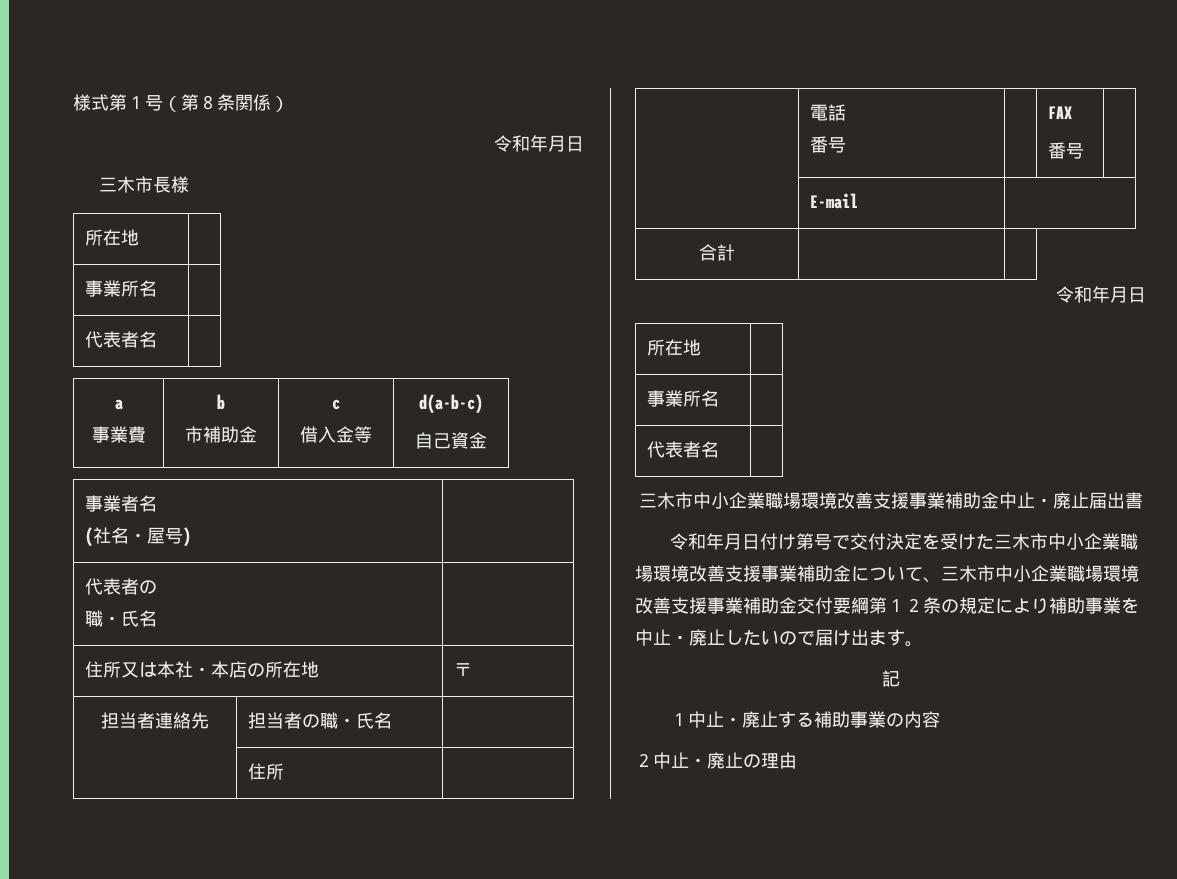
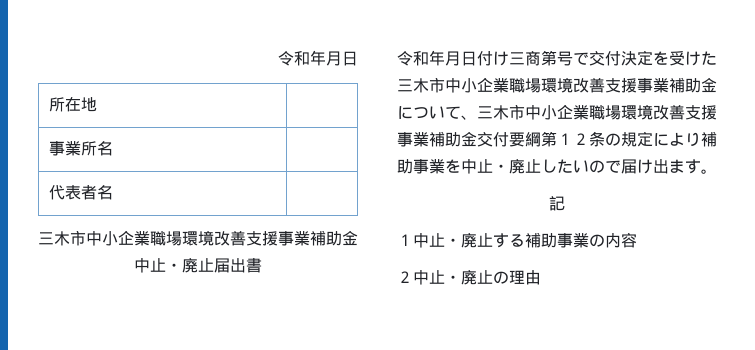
[73,94,289,112] [494,135,584,152] [99,176,190,193] [84,229,139,246] [84,280,157,297] [84,331,157,348] [114,399,123,410] [91,426,146,443] [217,394,225,410] [185,426,257,443] [332,399,340,410] [300,426,372,443] [419,394,483,414] [415,432,487,449] [84,495,157,512] [84,527,191,547] [84,578,157,595] [84,610,157,627] [84,661,319,678] [453,663,472,676] [101,712,209,729] [247,712,392,729] [247,763,284,780] [809,104,846,121] [809,136,846,153] [1047,106,1072,119] [1047,142,1084,159] [809,193,858,209] [699,244,735,261] 様式第１号（第８条関係） // 令和年月日 // 三木市長様 // 所在地 | // 事業所名 | // 代表者名 | // a // 事業費 | b // 市補助金 | c // 借入金等 | d(a-b-c) // 自己資金 // 事業者名 // (社名・屋号) | // 代表者の // 職・氏名 | // 住所又は本社・本店の所在地 | 〒 // 担当者連絡先 | 担当者の職・氏名 | // | 住所 | // | 電話 // 番号 | | FAX // 番号 | // | E-mail | // 合計 | | // -> (278, 58) none
(796, 542) none -> [509,51,541,66] 三商

